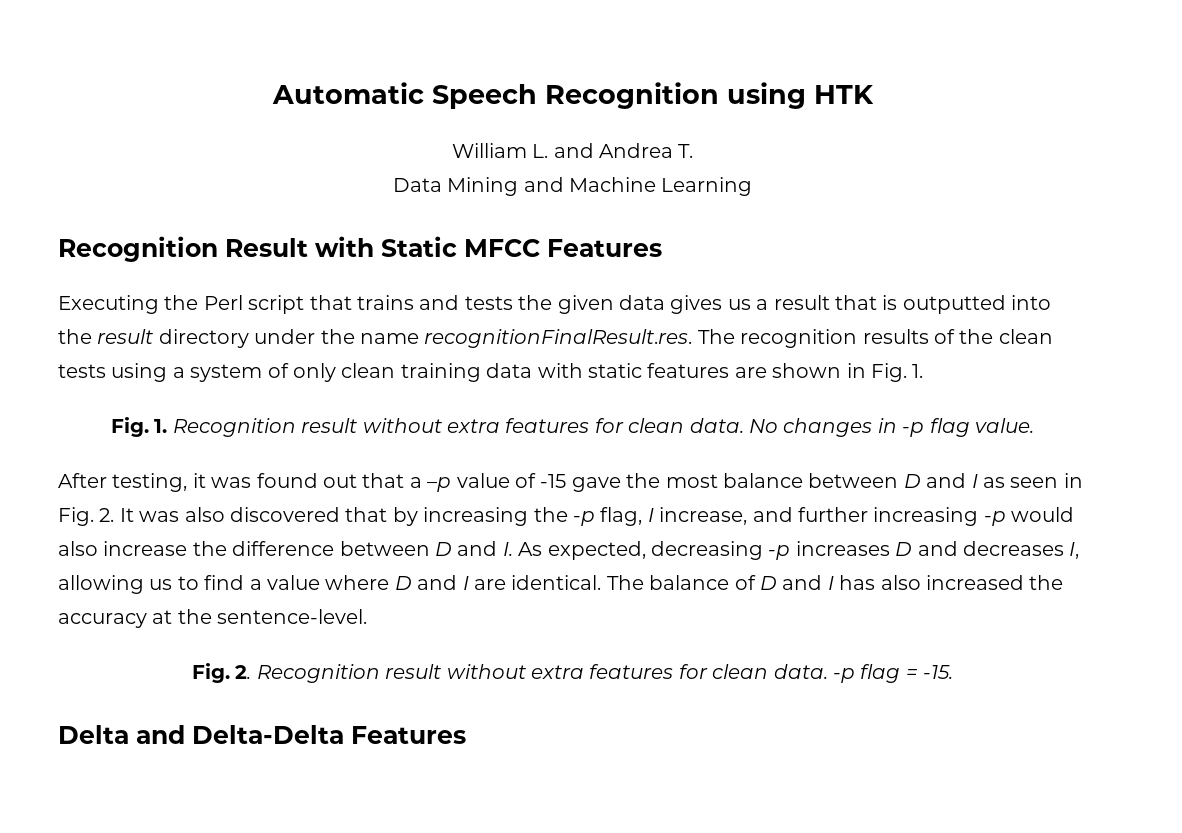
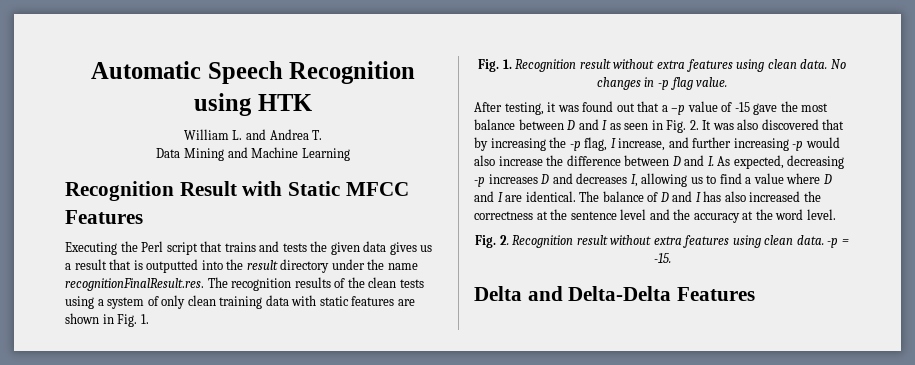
[594,418,624,433] for -> [736,59,765,72] using
(1064, 582) none -> [474,209,691,220] correctness at the sentence level and the
[217,609,368,624] sentence-level. -> [775,209,836,220] word level.
[678,664,708,679] for -> [732,235,761,248] using
[860,664,901,683] flag -> (839, 243) none

